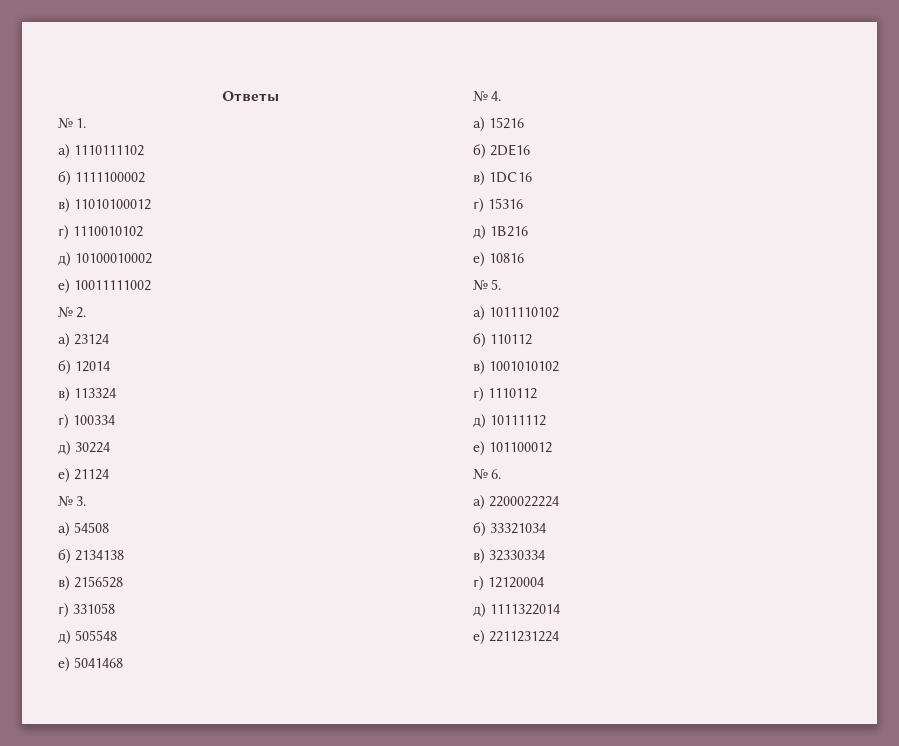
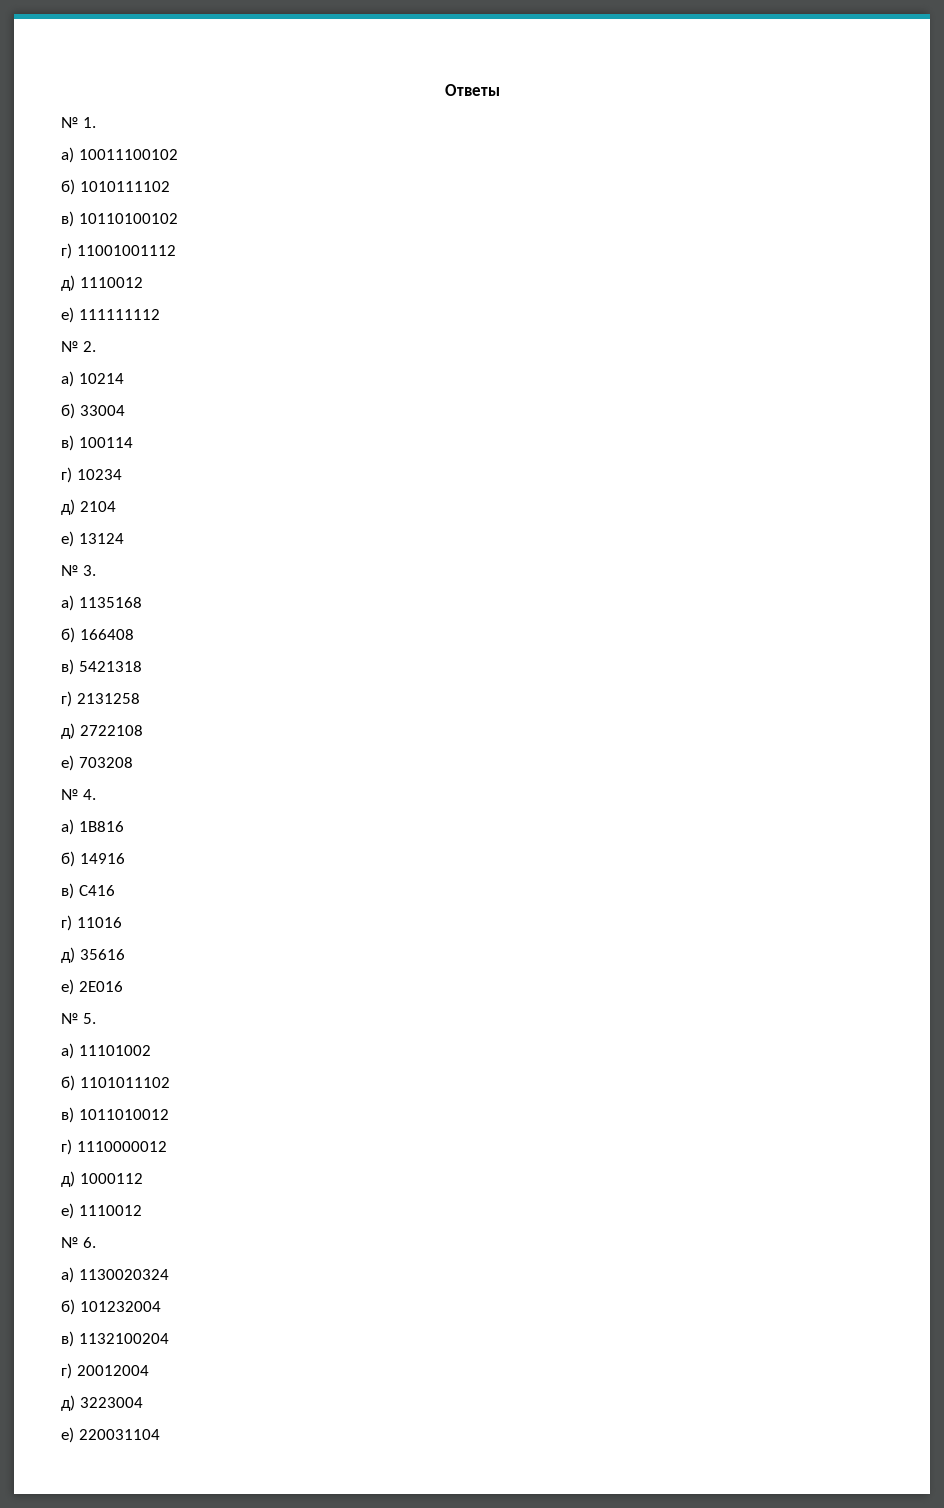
[74,145,145,156] [58,171,146,186] [58,198,152,213] [58,225,144,240] [58,252,153,267] [58,279,152,294] 1110111102 // б) 1111100002 // в) 11010100012 // г) 1110010102 // д) 10100010002 // е) 10011111002 -> [78,149,178,160] [61,179,170,195] [61,211,178,227] [61,243,176,259] [61,275,143,291] [61,307,160,323] 10011100102 // б) 1010111102 // в) 10110100102 // г) 11001001112 // д) 1110012 // е) 111111112
[74,334,110,345] [58,360,111,375] [58,387,117,402] [58,414,116,429] [58,441,111,456] [58,468,110,483] 23124 // б) 12014 // в) 113324 // г) 100334 // д) 30224 // е) 21124 -> [78,373,124,384] [61,403,125,419] [61,435,133,451] [61,467,122,483] [61,499,116,515] [61,531,124,547] 10214 // б) 33004 // в) 100114 // г) 10234 // д) 2104 // е) 13124
[74,522,110,533] [58,549,125,564] [58,576,124,591] [58,603,116,618] [58,630,118,645] [58,657,124,672] 54508 // б) 2134138 // в) 2156528 // г) 331058 // д) 505548 // е) 5041468 -> [78,597,142,608] [61,627,134,643] [61,659,142,675] [61,691,140,707] [61,723,143,739] [61,755,133,771] 1135168 // б) 166408 // в) 5421318 // г) 2131258 // д) 2722108 // е) 703208
[489,117,525,129] [473,144,531,159] [473,171,533,186] [473,198,524,213] [473,225,529,240] [473,252,525,267] 15216 // б) 2DE16 // в) 1DC16 // г) 15316 // д) 1B216 // е) 10816 -> [78,821,124,832] [61,851,125,867] [61,883,115,899] [61,915,122,931] [61,947,125,963] [61,979,123,995] 1B816 // б) 14916 // в) C416 // г) 11016 // д) 35616 // е) 2E016
[489,307,560,318] [473,333,533,348] [473,360,560,375] [473,387,538,402] [473,414,547,429] [473,441,553,456] 1011110102 // б) 110112 // в) 1001010102 // г) 1110112 // д) 10111112 // е) 101100012 -> [78,1045,151,1056] [61,1075,170,1091] [61,1107,169,1123] [61,1139,167,1155] [61,1171,143,1187] [61,1203,142,1219] 11101002 // б) 1101011102 // в) 1011010012 // г) 1110000012 // д) 1000112 // е) 1110012
[489,496,560,507] [473,522,547,537] [473,549,546,564] [473,576,545,591] [473,603,561,618] [473,630,560,645] 2200022224 // б) 33321034 // в) 32330334 // г) 12120004 // д) 1111322014 // е) 2211231224 -> [78,1269,169,1280] [61,1299,161,1315] [61,1331,169,1347] [61,1363,149,1379] [61,1395,143,1411] [61,1427,160,1443] 1130020324 // б) 101232004 // в) 1132100204 // г) 20012004 // д) 3223004 // е) 220031104

